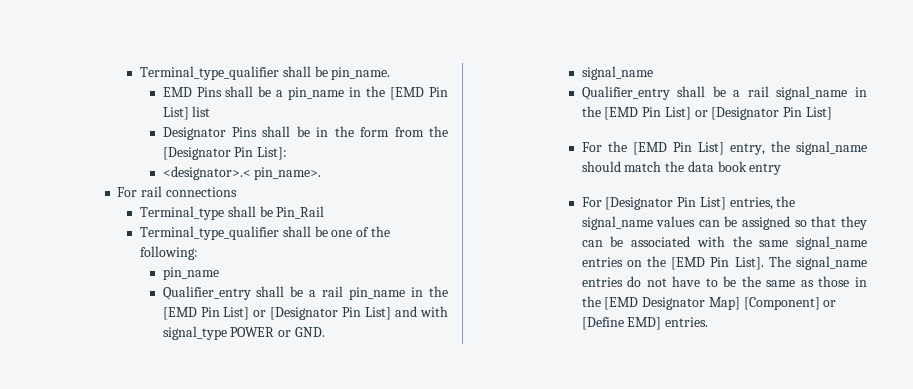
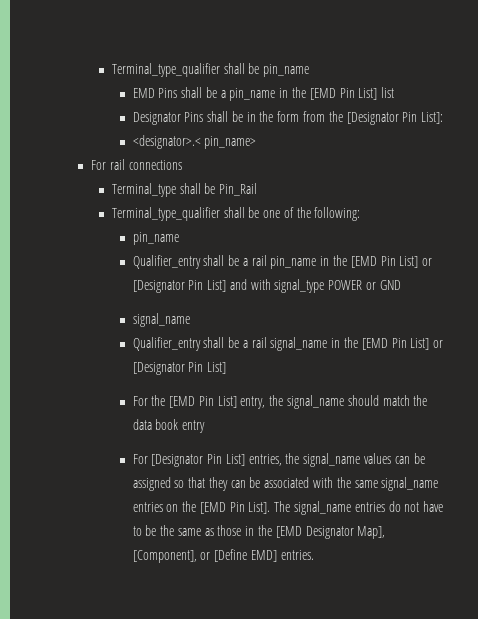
[140,66,391,80] Terminal_type_qualifier shall be pin_name. -> [111,63,310,77] Terminal_type_qualifier shall be pin_name
[254,167,322,180] pin_name>. -> [204,136,257,149] pin_name>
[294,327,325,337] GND. -> [379,280,401,290] GND
[708,297,820,310] Map] [Component] -> [357,526,386,539] [132,550,197,563] Map], [Component],

